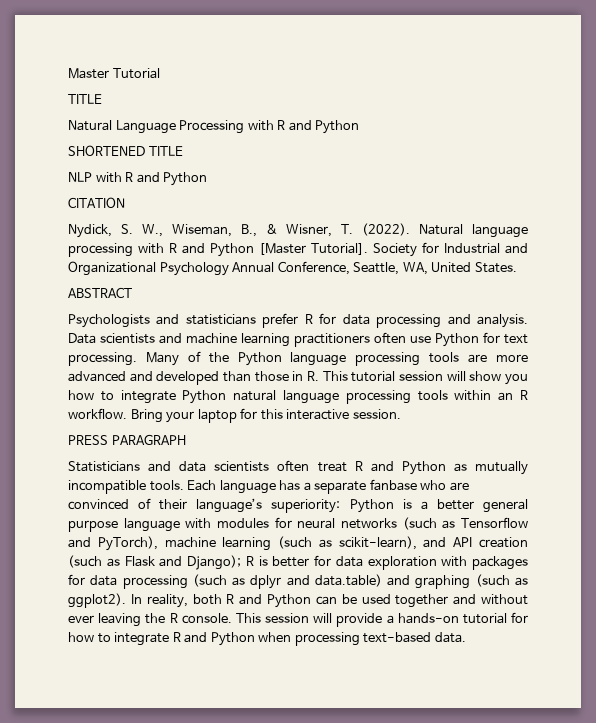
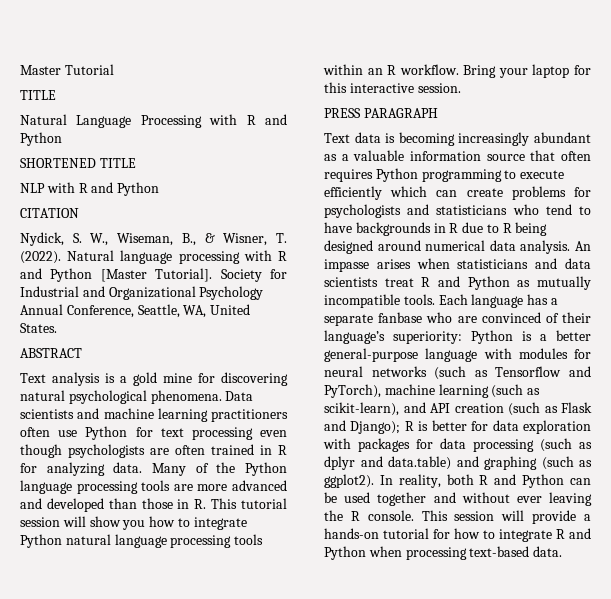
[68,313,528,328] Psychologists and statisticians prefer R for data processing and analysis. -> [20,372,288,386] [20,390,222,404] Text analysis is a gold mine for discovering natural psychological phenomena.
[68,352,137,366] processing. -> [191,427,287,440] [20,444,287,458] [20,462,143,476] processing even though psychologists are often trained in R for analyzing data.
[68,461,140,472] Statisticians -> [324,132,591,146] [324,150,591,161] [324,168,565,182] [324,186,591,200] [324,204,591,218] [324,222,548,236] [324,240,591,254] [324,258,529,272] Text data is becoming increasingly abundant as a valuable information source that often requires Python programming to execute efficiently which can create problems for psychologists and statisticians who tend to have backgrounds in R due to R being designed around numerical data analysis. An impasse arises when statisticians
[277,460,310,472] often -> (378, 282) none
[482,499,528,513] [68,520,118,532] general purpose -> [324,348,418,362] general-purpose

